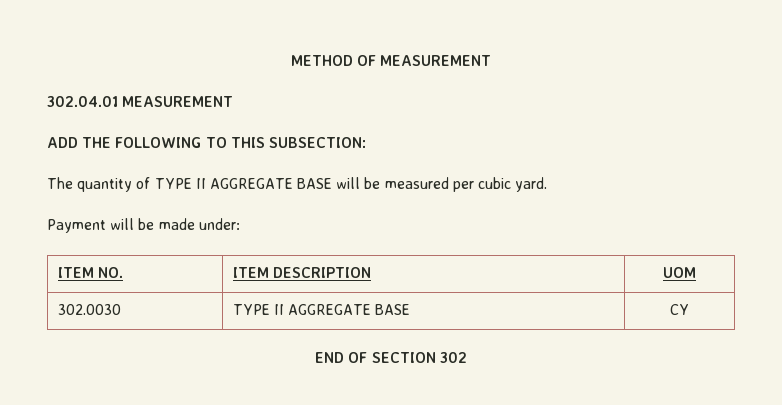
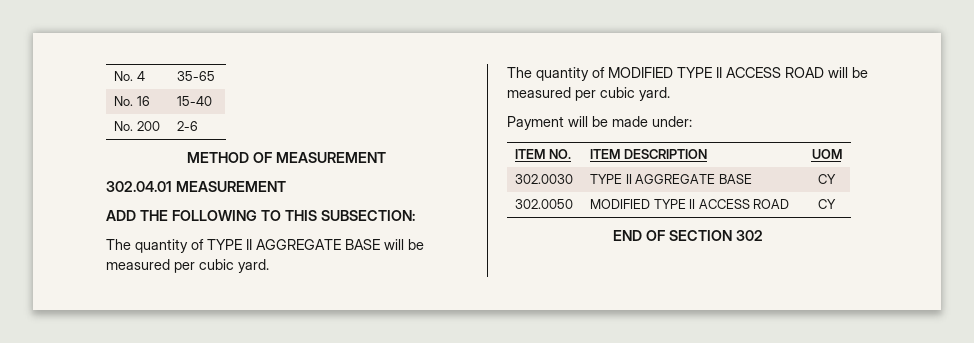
(290, 60) none -> [114,71,145,81] [177,71,216,81] [114,96,150,106] [177,96,213,106] [114,121,160,131] [177,121,199,131] No. 4 | 35-65 // No. 16 | 15-40 // No. 200 | 2-6 //
(548, 184) none -> [507,67,868,81] [507,87,670,101] // The quantity of MODIFIED TYPE II ACCESS ROAD will be measured per cubic yard.
(689, 309) none -> [515,199,574,209] [590,199,790,209] [818,199,836,209] // 302.0050 | MODIFIED TYPE II ACCESS ROAD | CY

